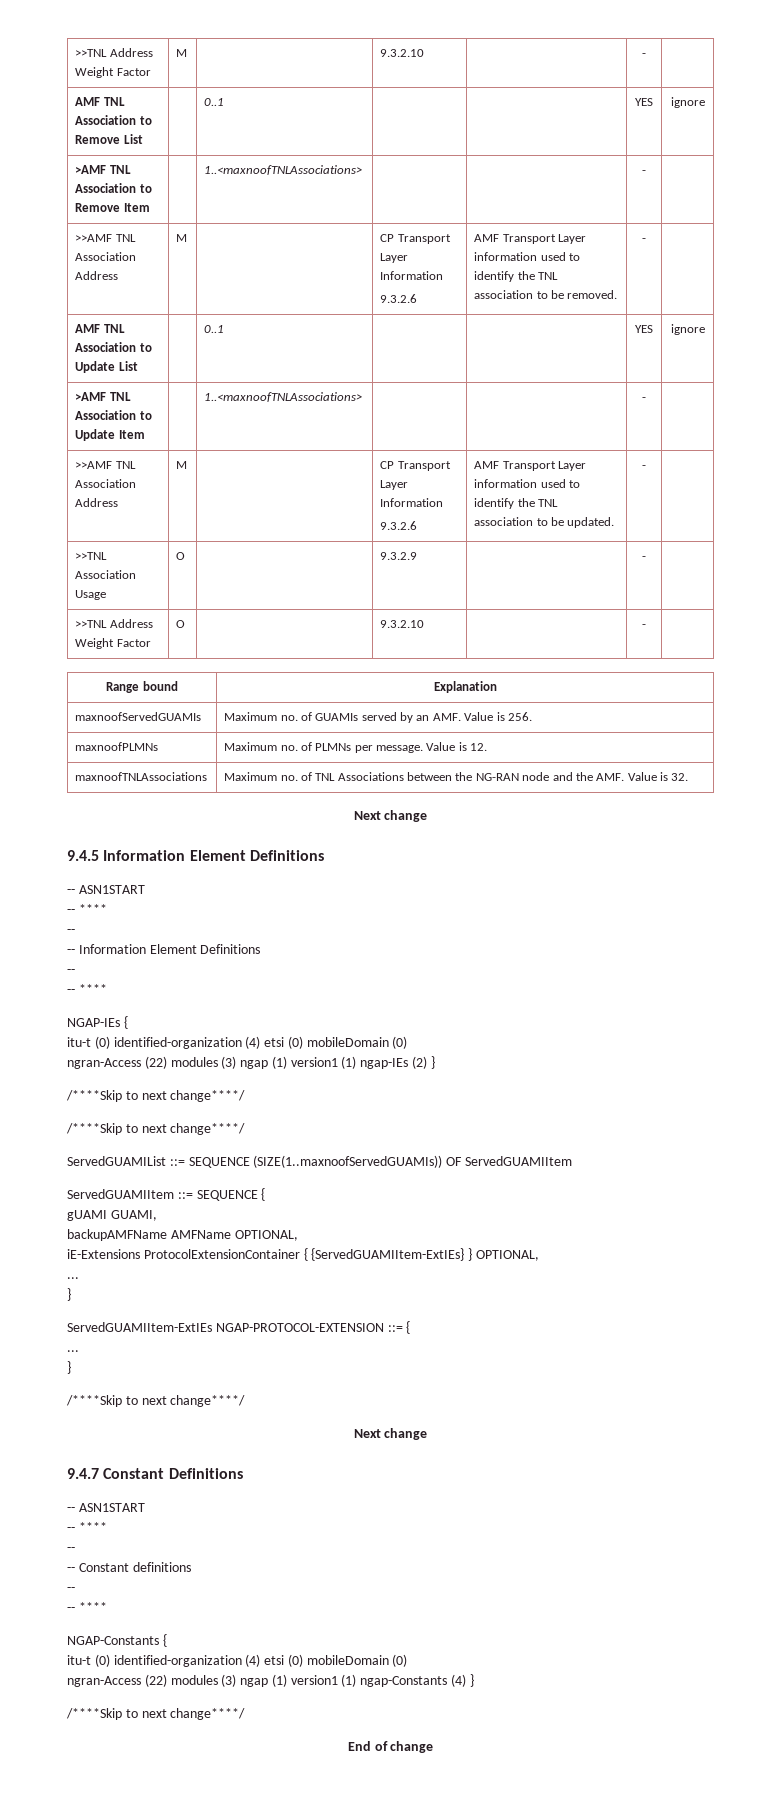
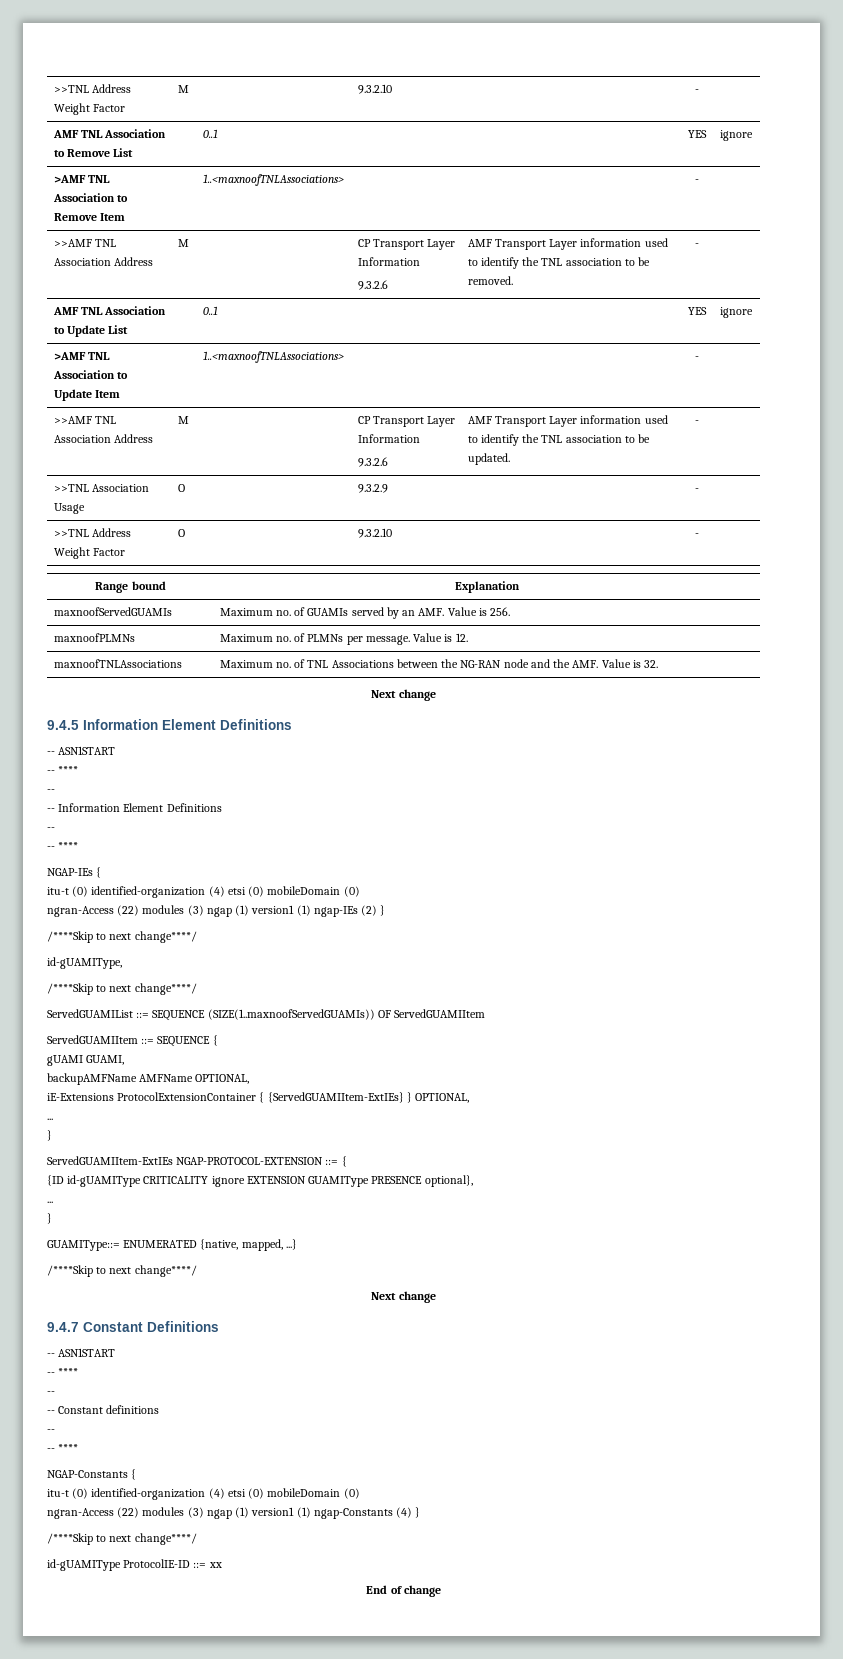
(246, 1096) none -> [47,957,122,969] // id-gUAMIType,
[67,1350,79,1352] [67,1361,71,1374] ... // } -> [47,1175,473,1187] [47,1201,53,1203] [47,1213,52,1224] [47,1239,297,1251] {ID id-gUAMIType CRITICALITY ignore EXTENSION GUAMIType PRESENCE optional}, // ... // } // GUAMIType::= ENUMERATED {native, mapped, ...}
(246, 1714) none -> [47,1559,222,1571] // id-gUAMIType ProtocolIE-ID ::= xx

